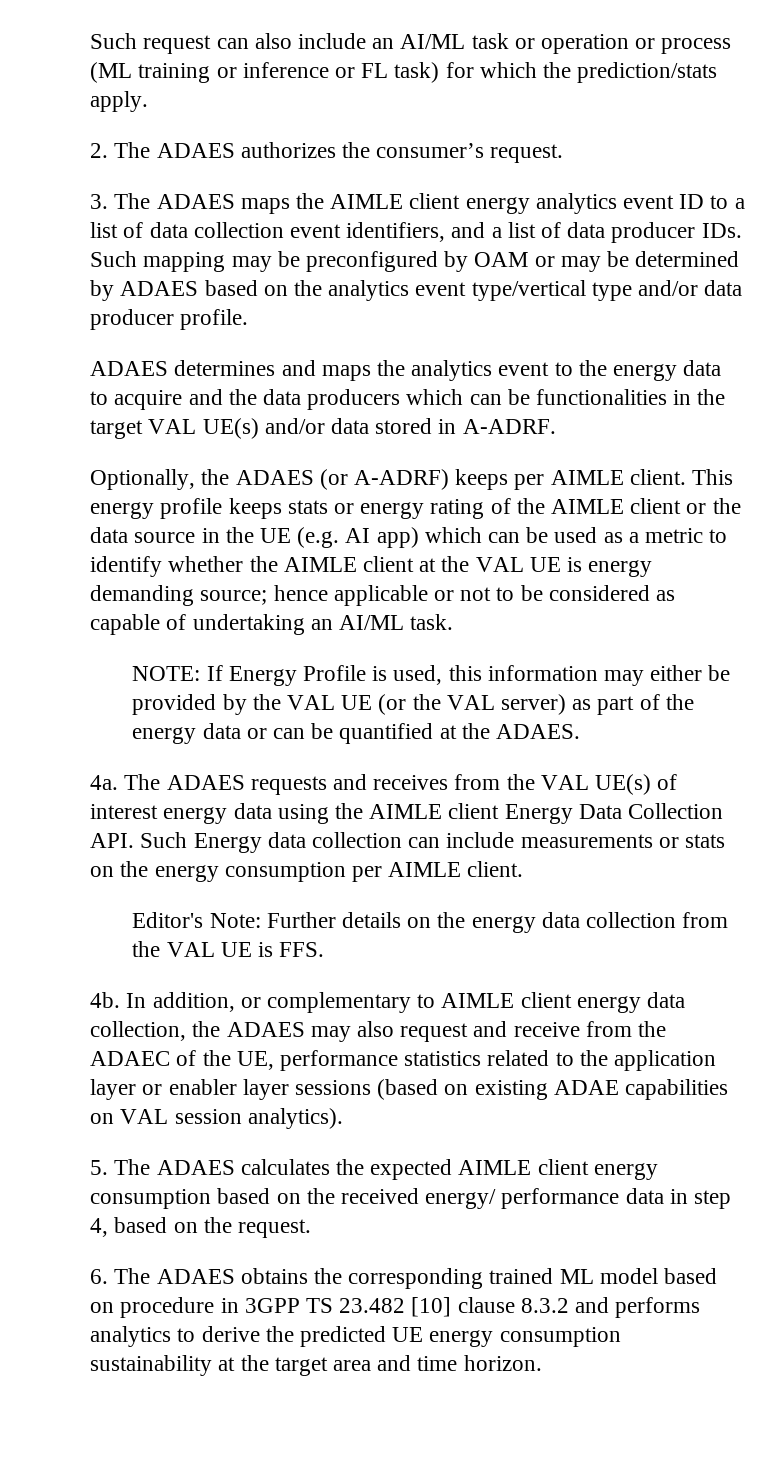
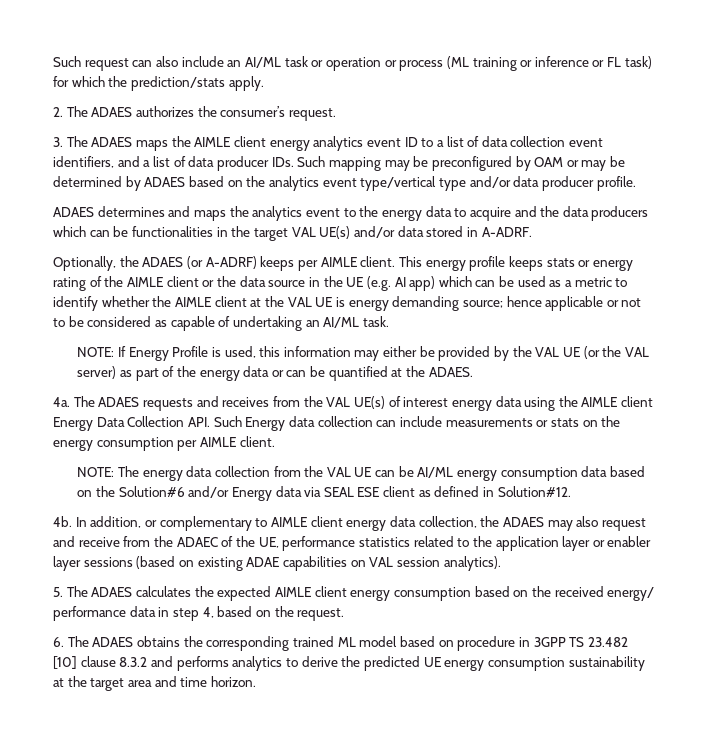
[132,912,466,928] Editor's Note: Further details on the -> [77,466,139,477] NOTE: The
[257,942,325,957] is FFS. -> [375,466,645,481] [77,486,571,501] can be AI/ML energy consumption data based on the Solution#6 and/or Energy data via SEAL ESE client as defined in Solution#12.

